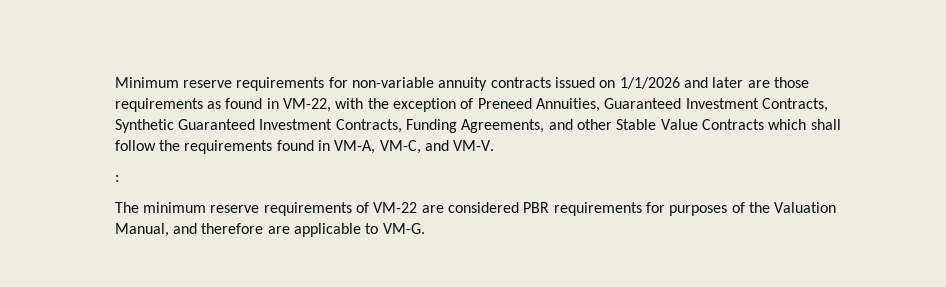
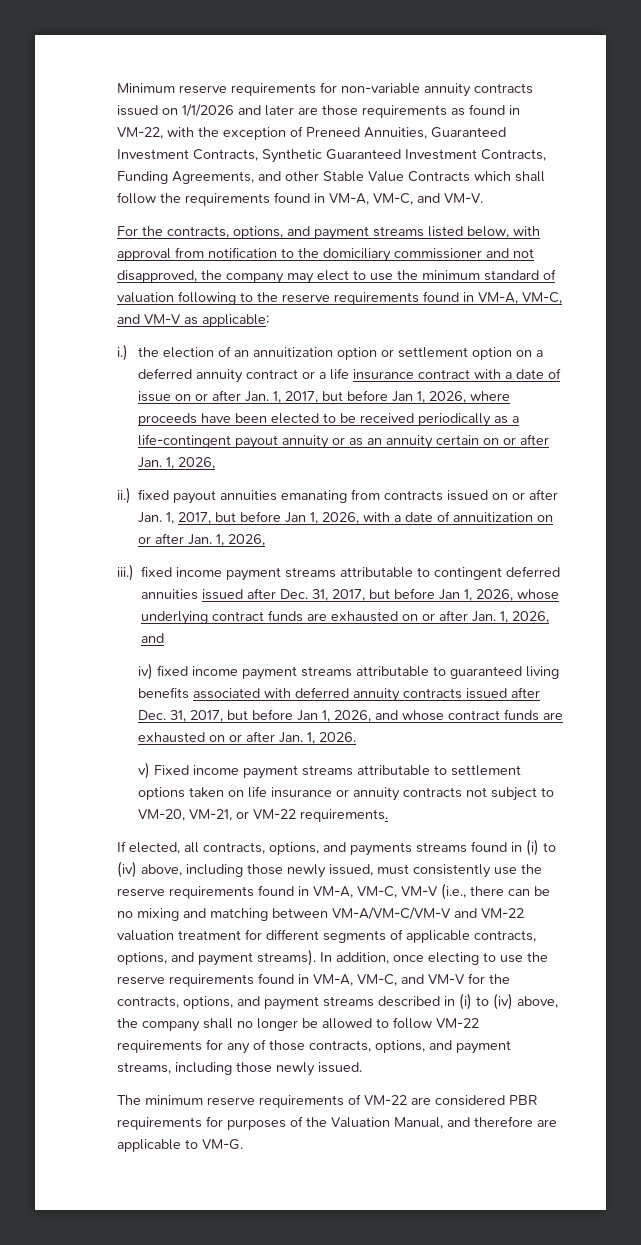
[114,175,119,182] : -> [117,226,541,240] [117,247,535,262] [117,269,557,284] [117,291,563,305] [117,314,270,327] [117,344,544,361] [138,368,562,383] [138,390,511,403] [138,413,520,427] [138,434,550,449] [138,457,216,469] [117,487,559,504] [138,511,554,524] [138,533,266,546] [117,564,561,581] [141,588,560,601] [141,610,550,625] [141,633,165,643] [138,663,560,680] [138,687,541,702] [138,709,564,722] [138,731,357,744] [138,762,522,779] [138,786,555,801] [138,809,389,822] [117,839,557,856] [117,861,543,878] [117,883,551,900] [117,907,525,921] [117,929,537,943] [117,949,549,966] [117,973,511,987] [117,993,559,1010] [117,1017,480,1032] [117,1039,512,1054] [117,1062,363,1076] For the contracts, options, and payment streams listed below, with approval from notification to the domiciliary commissioner and not disapproved, the company may elect to use the minimum standard of valuation following to the reserve requirements found in VM-A, VM-C, and VM-V as applicable: // i.) the election of an annuitization option or settlement option on a deferred annuity contract or a life insurance contract with a date of issue on or after Jan. 1, 2017, but before Jan 1, 2026, where proceeds have been elected to be received periodically as a life-contingent payout annuity or as an annuity certain on or after Jan. 1, 2026, // ii.) fixed payout annuities emanating from contracts issued on or after Jan. 1, 2017, but before Jan 1, 2026, with a date of annuitization on or after Jan. 1, 2026, // iii.) fixed income payment streams attributable to contingent deferred annuities issued after Dec. 31, 2017, but before Jan 1, 2026, whose underlying contract funds are exhausted on or after Jan. 1, 2026, and // iv) fixed income payment streams attributable to guaranteed living benefits associated with deferred annuity contracts issued after Dec. 31, 2017, but before Jan 1, 2026, and whose contract funds are exhausted on or after Jan. 1, 2026. // v) Fixed income payment streams attributable to settlement options taken on life insurance or annuity contracts not subject to VM-20, VM-21, or VM-22 requirements. // If elected, all contracts, options, and payments streams found in (i) to (iv) above, including those newly issued, must consistently use the reserve requirements found in VM-A, VM-C, VM-V (i.e., there can be no mixing and matching between VM-A/VM-C/VM-V and VM-22 valuation treatment for different segments of applicable contracts, options, and payment streams). In addition, once electing to use the reserve requirements found in VM-A, VM-C, and VM-V for the contracts, options, and payment streams described in (i) to (iv) above, the company shall no longer be allowed to follow VM-22 requirements for any of those contracts, options, and payment streams, including those newly issued.

